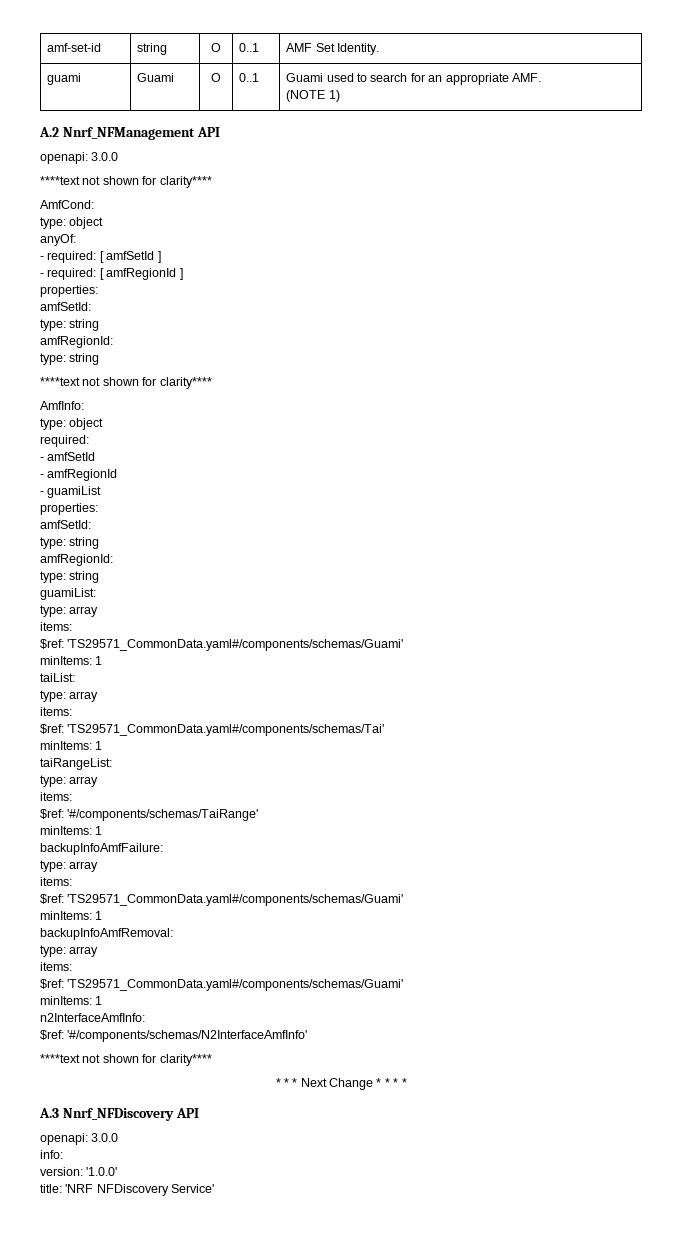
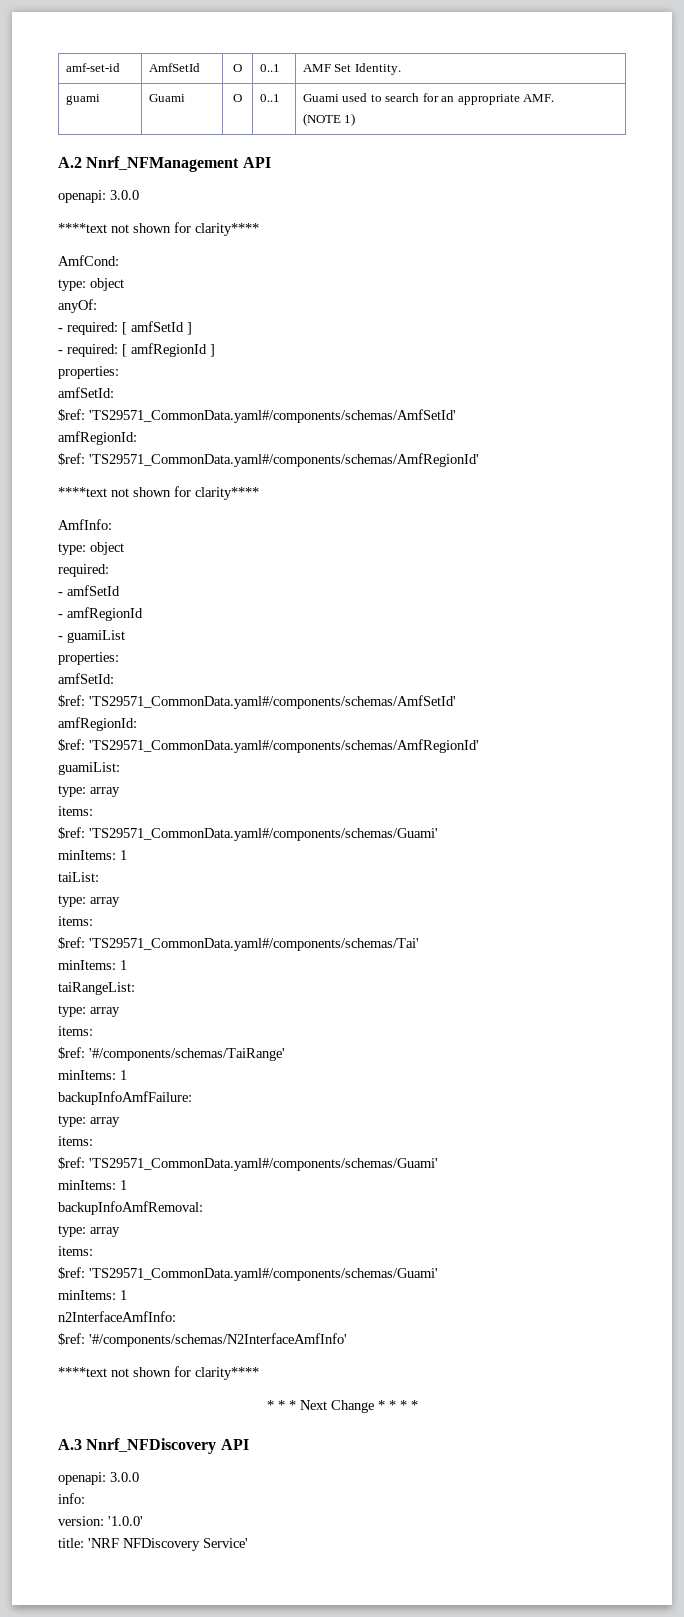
[137,43,168,55] string -> [148,63,200,72] AmfSetId
[40,319,100,331] [40,336,113,348] [40,353,100,365] type: string // amfRegionId: // type: string -> [58,409,456,423] [58,431,137,445] [58,453,479,467] $ref: 'TS29571_CommonData.yaml#/components/schemas/AmfSetId' // amfRegionId: // $ref: 'TS29571_CommonData.yaml#/components/schemas/AmfRegionId'
[40,537,100,549] [40,554,113,566] [40,571,100,583] type: string // amfRegionId: // type: string -> [58,695,456,709] [58,717,137,731] [58,739,479,753] $ref: 'TS29571_CommonData.yaml#/components/schemas/AmfSetId' // amfRegionId: // $ref: 'TS29571_CommonData.yaml#/components/schemas/AmfRegionId'

